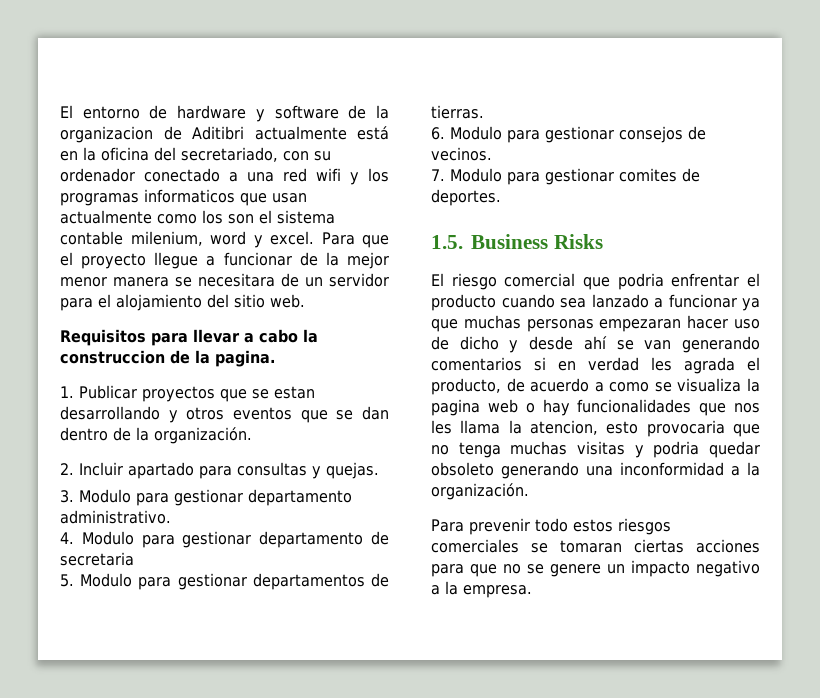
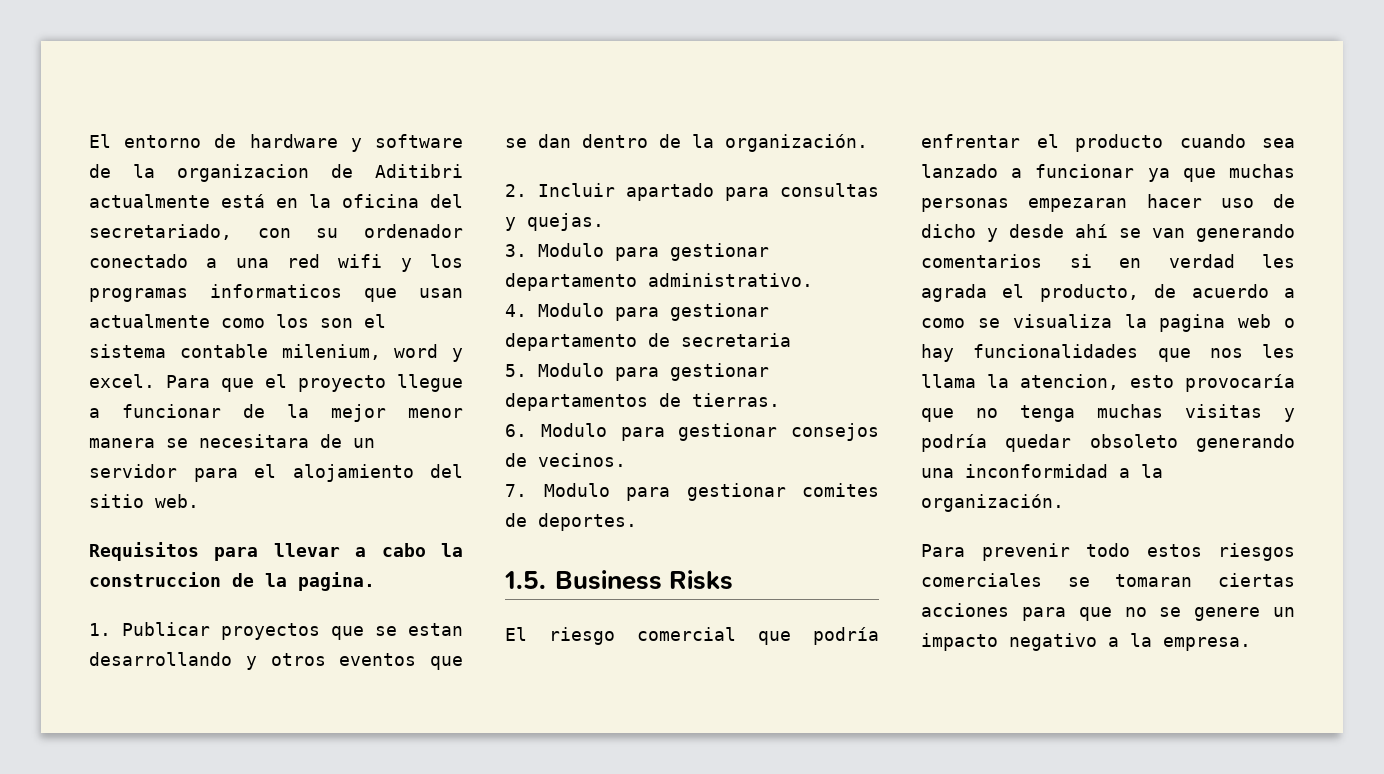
[617,273,664,290] podria -> [813,627,879,645] podría
[646,420,725,437] provocaria -> [1185,374,1295,392] provocaría
[653,441,700,458] podria -> [921,434,987,452] podría

